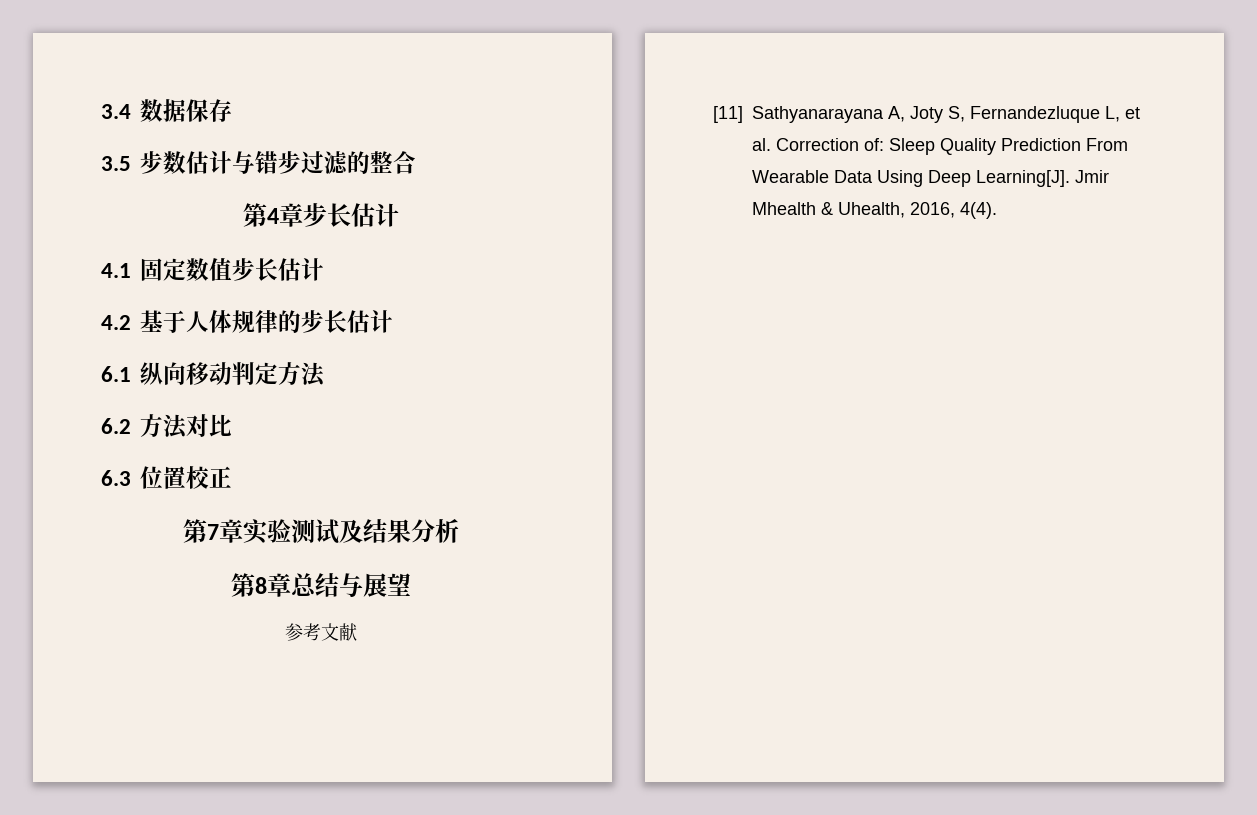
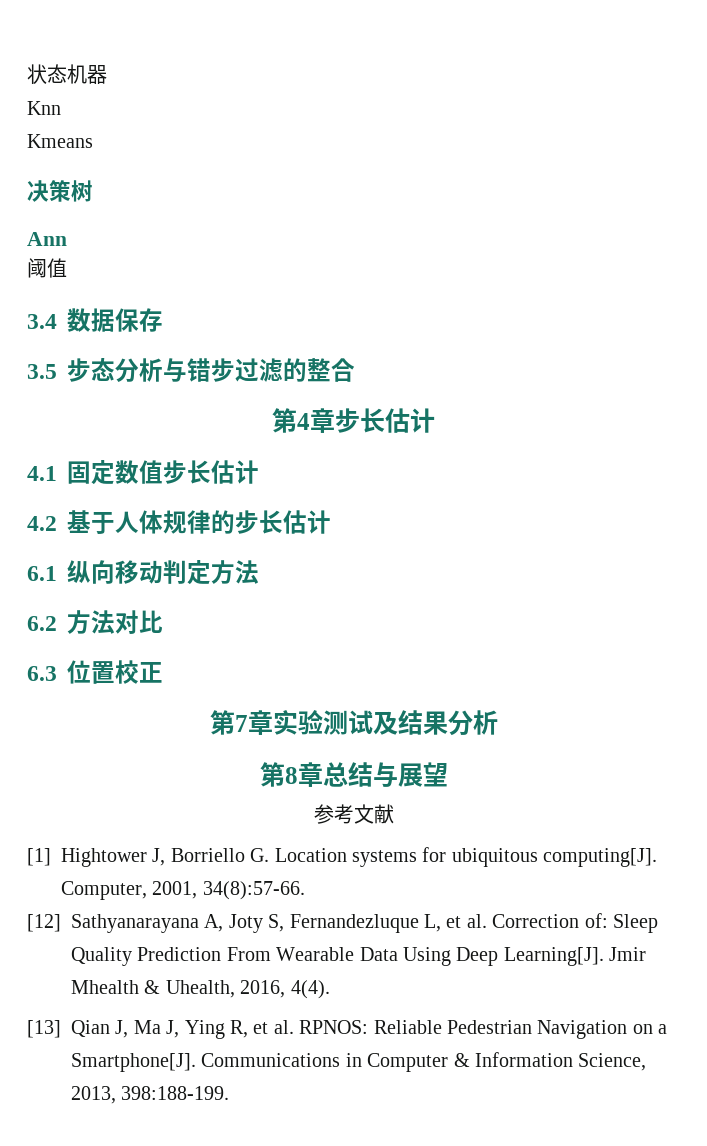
(101, 111) none -> [27,64,107,84] [27,101,61,115] [27,134,93,148] [27,180,93,202] [27,232,67,246] [27,258,67,278] 状态机器 // Knn // Kmeans // 决策树 // Ann // 阈值 //
[163,151,232,174] 数估计 -> [91,358,163,382] 态分析
[713,106,743,123] [11] -> [27,847,658,867] [61,881,305,900] [27,914,61,932] [1] Hightower J, Borriello G. Location systems for ubiquitous computing[J]. Computer, 2001, 34(8):57-66. // [12]
(997, 210) none -> [27,1020,668,1039] [71,1052,647,1072] [71,1086,230,1104] // [13] Qian J, Ma J, Ying R, et al. RPNOS: Reliable Pedestrian Navigation on a Smartphone[J]. Communications in Computer & Information Science, 2013, 398:188-199.

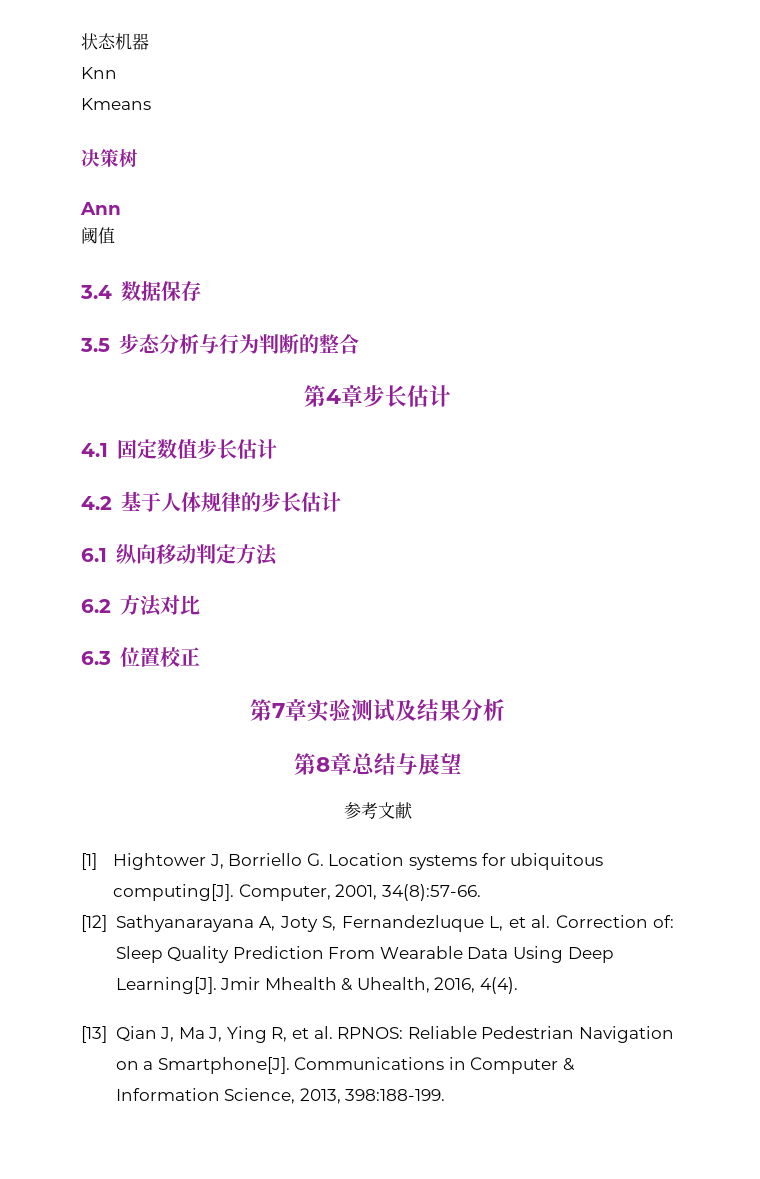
[187,358,283,382] 错步过滤 -> [218,333,299,354] 行为判断

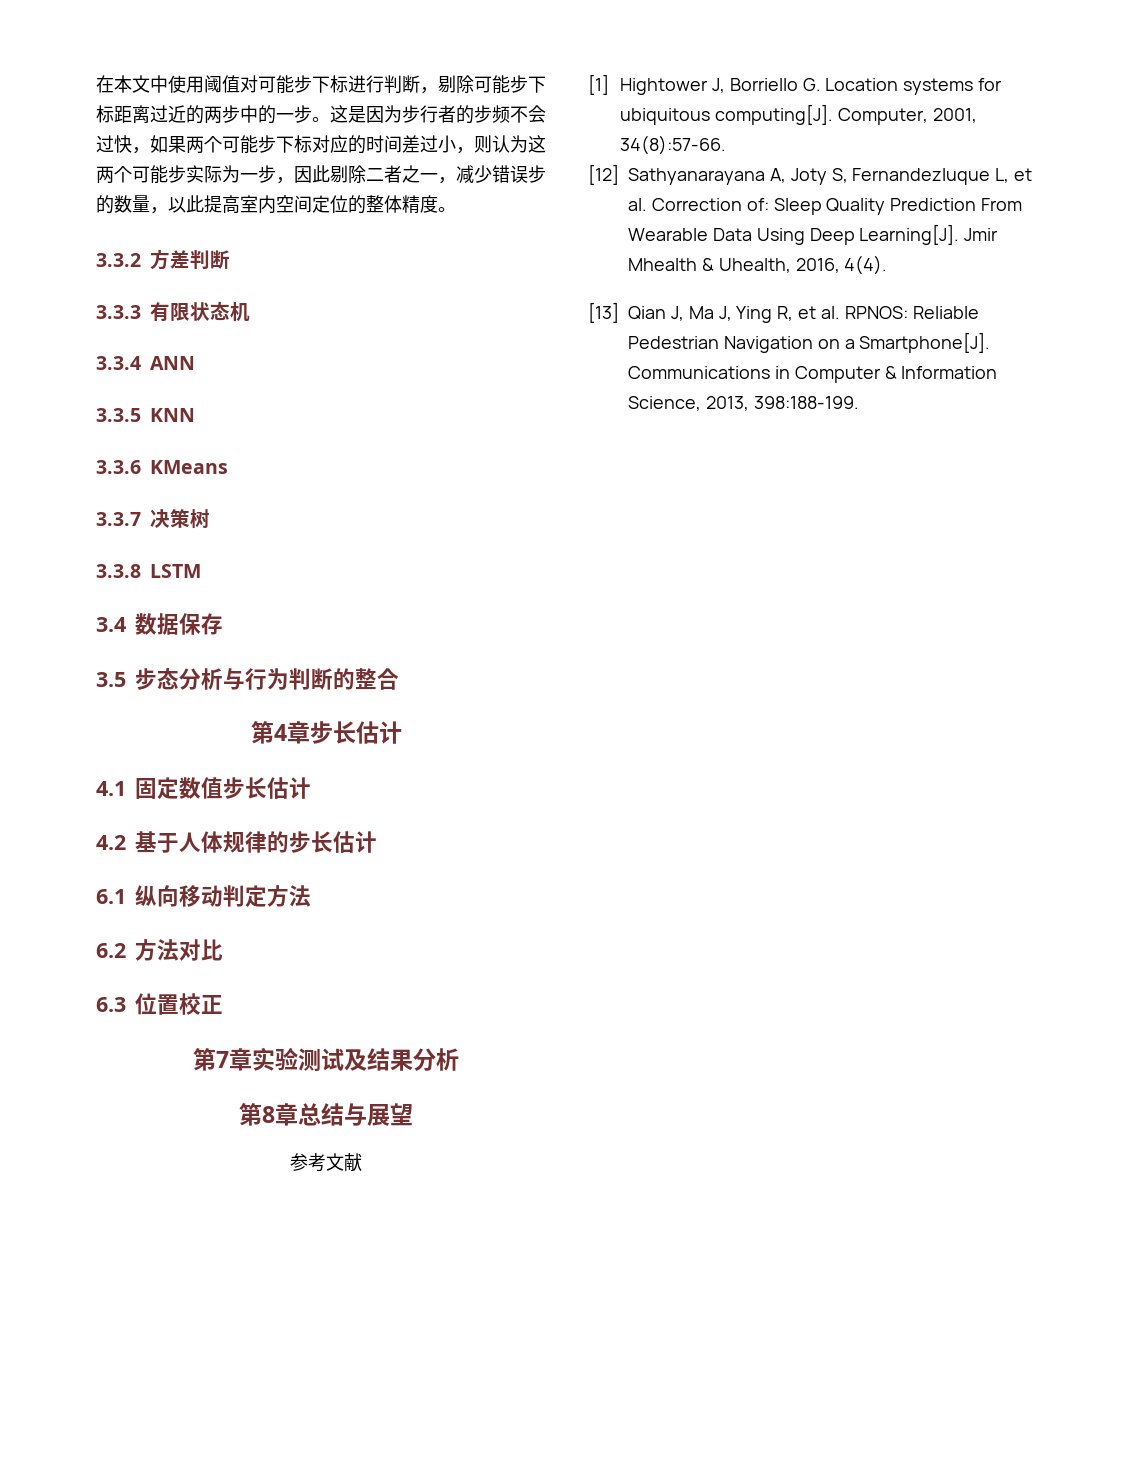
[81,33,149,50] [81,67,117,79] [81,98,151,110] 状态机器 // Knn // Kmeans // -> [96,75,546,94] [96,105,546,124] [96,135,546,154] [96,165,546,184] [96,195,456,214] [96,249,230,270] [96,301,250,322] [96,356,195,370] [96,408,195,422] [96,460,228,474] [96,512,141,526] 在本文中使用阈值对可能步下标进行判断，剔除可能步下标距离过近的两步中的一步。这是因为步行者的步频不会过快，如果两个可能步下标对应的时间差过小，则认为这两个可能步实际为一步，因此剔除二者之一，减少错误步的数量，以此提高室内空间定位的整体精度。 // 3.3.2方差判断 // 3.3.3有限状态机 // 3.3.4 ANN // 3.3.5 KNN // 3.3.6 KMeans // 3.3.7
[80,202,121,215] [81,227,115,244] Ann // 阈值 -> [96,564,201,578] 3.3.8 LSTM

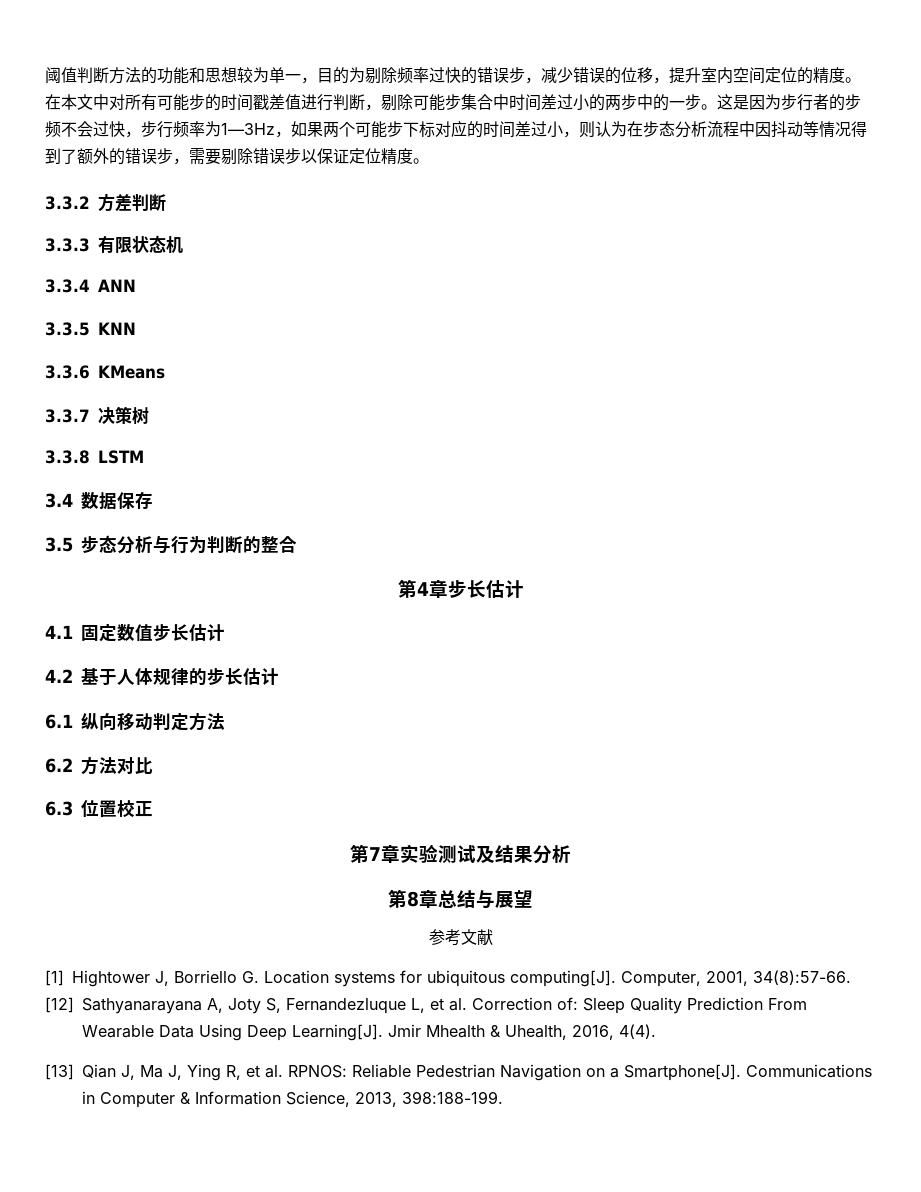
[96,75,348,94] 在本文中使用阈值对可能步下标 -> [45,67,861,84] [45,94,301,111] 阈值判断方法的功能和思想较为单一，目的为剔除频率过快的错误步，减少错误的位移，提升室内空间定位的精度。在本文中对所有可能步的时间戳差值
[528,76,546,93] [96,105,186,123] 下标距离过近 -> [461,94,589,111] 集合中时间差过小
(150, 150) none -> [141,121,291,138] 步行频率为1—3Hz，
[528,135,546,153] [96,165,546,184] [96,195,402,214] 这两个可能步实际为一步，因此剔除二者之一，减少错误步的数量，以此提高室内空间定位的整体 -> [627,121,867,138] [45,148,381,165] 在步态分析流程中因抖动等情况得到了额外的错误步，需要剔除错误步以保证定位

